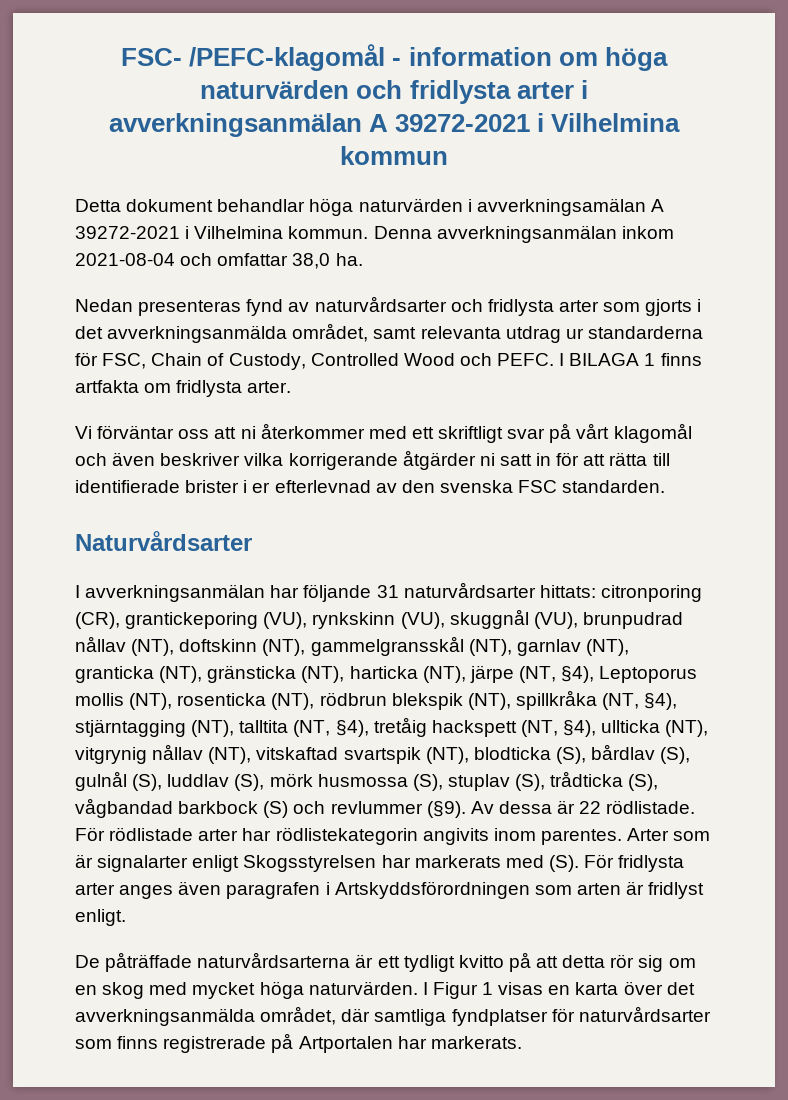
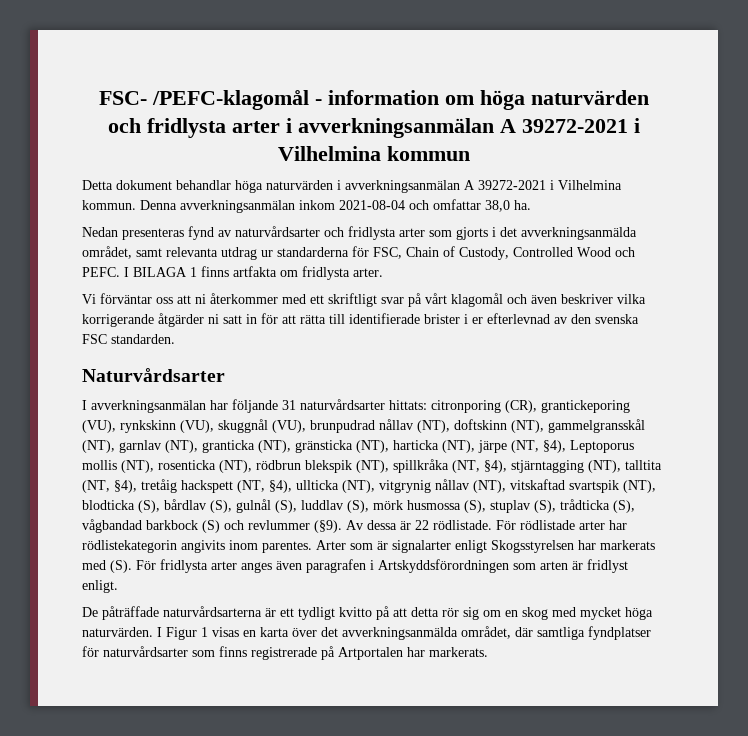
[476,198,646,216] avverkningsamälan -> [345,180,460,193] avverkningsanmälan

